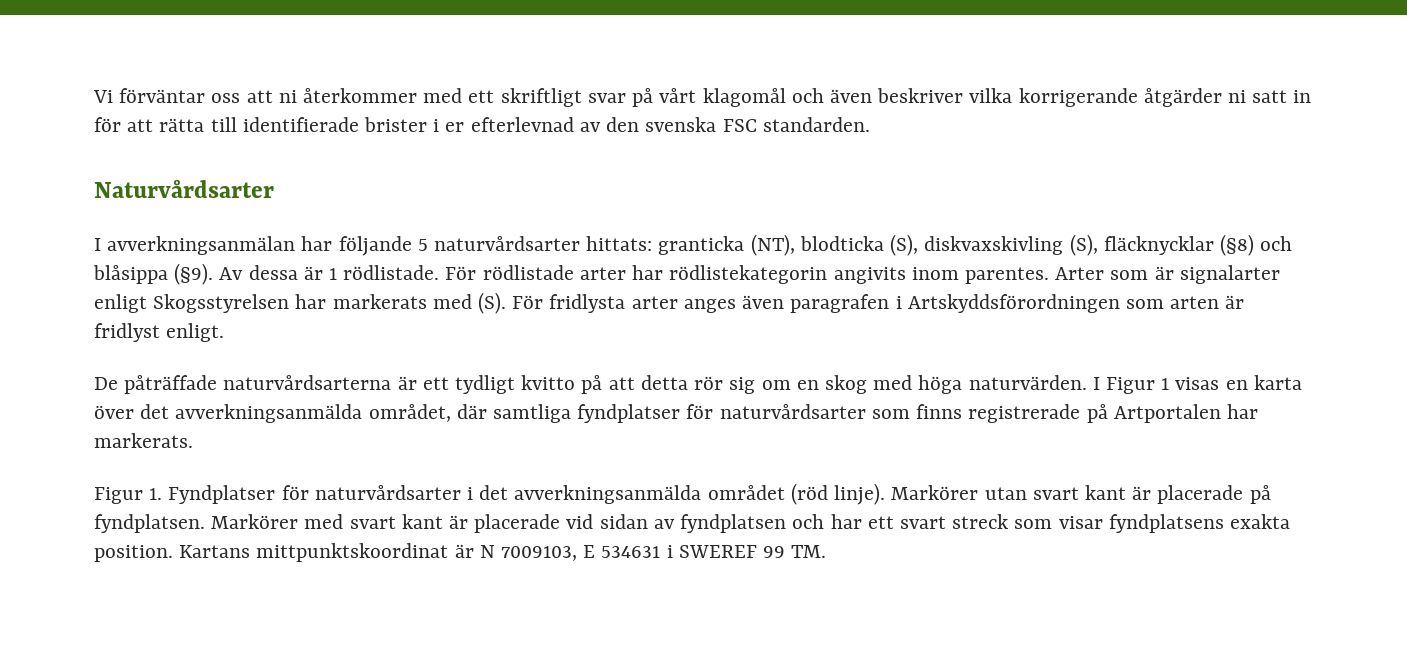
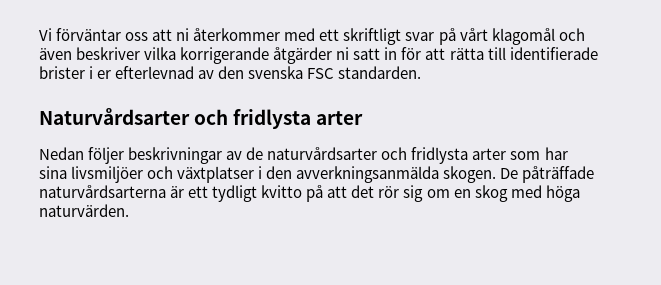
[94,234,1293,256] [93,263,1280,285] [94,292,1245,314] [94,323,225,342] // I avverkningsanmälan har följande 5 naturvårdsarter hittats: granticka (NT), blodticka (S), diskvaxskivling (S), fläcknycklar (§8) och blåsippa (§9). Av dessa är 1 rödlistade. För rödlistade arter har rödlistekategorin angivits inom parentes. Arter som är signalarter enligt Skogsstyrelsen har markerats med (S). För fridlysta arter anges även paragrafen i Artskyddsförordningen som arten är fridlyst enligt. // -> [194,109,364,129] [39,147,568,164] [39,166,497,183] och fridlysta arter // Nedan följer beskrivningar av de naturvårdsarter och fridlysta arter som har sina livsmiljöer och växtplatser i den avverkningsanmälda skogen.
[640,375,688,390] detta -> [351,185,375,198] det
[1092,375,1302,394] [94,404,1258,423] [94,433,193,448] [94,483,1271,505] [94,514,1290,533] [94,543,827,562] I Figur 1 visas en karta över det avverkningsanmälda området, där samtliga fyndplatser för naturvårdsarter som finns registrerade på Artportalen har markerats. // Figur 1. Fyndplatser för naturvårdsarter i det avverkningsanmälda området (röd linje). Markörer utan svart kant är placerade på fyndplatsen. Markörer med svart kant är placerade vid sidan av fyndplatsen och har ett svart streck som visar fyndplatsens exakta position. Kartans mittpunktskoordinat är N 7009103, E 534631 i SWEREF 99 TM. -> (129, 210) none

